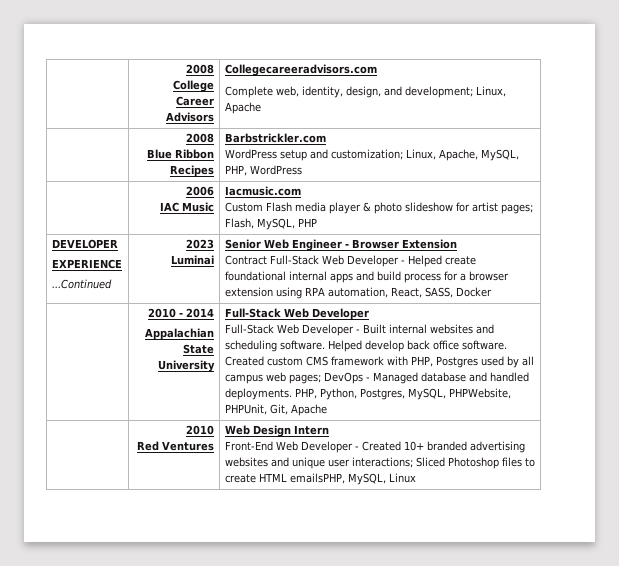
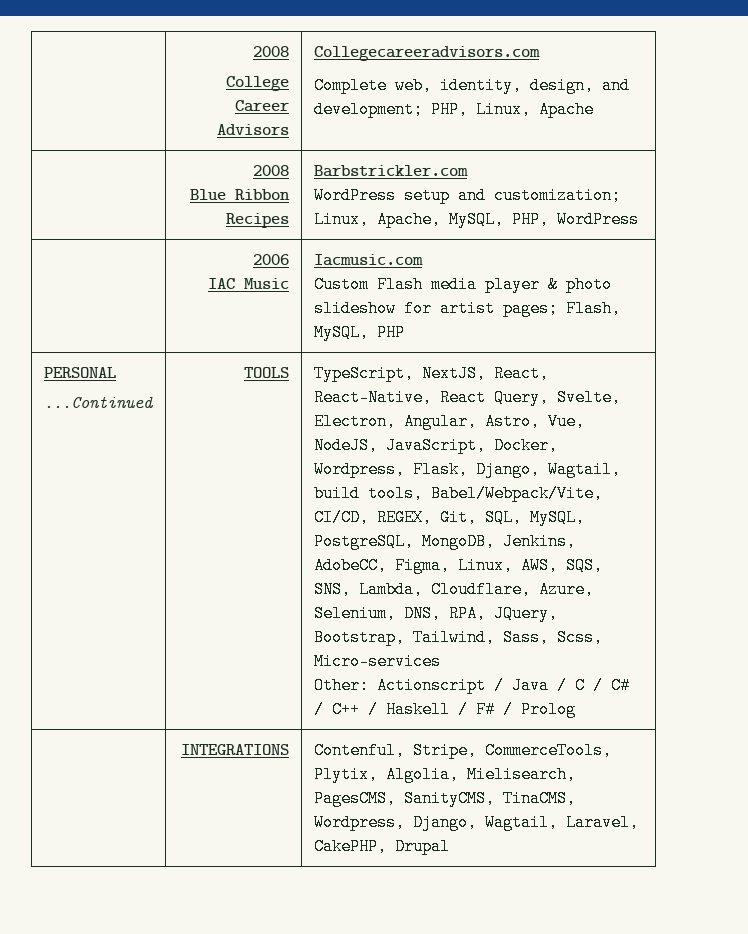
(473, 92) none -> [430,101,468,118] PHP,
[51,239,118,249] [51,259,122,269] DEVELOPER // EXPERIENCE -> [43,367,116,378] PERSONAL
[186,239,215,249] [171,255,215,265] [224,239,457,251] [224,255,476,267] [224,271,509,283] [224,287,492,299] [148,308,215,318] [145,328,215,340] [183,344,215,354] [158,360,216,372] [224,308,369,320] [224,324,494,336] [224,340,507,352] [224,356,534,368] [224,372,529,384] [224,388,511,400] [224,404,327,416] [186,425,215,435] [137,441,215,451] [224,425,329,437] [224,441,525,453] [224,457,535,469] [224,473,416,485] 2023 // Luminai | Senior Web Engineer - Browser Extension // Contract Full-Stack Web Developer - Helped create foundational internal apps and build process for a browser extension using RPA automation, React, SASS, Docker // | 2010 - 2014 // Appalachian State University | Full-Stack Web Developer // Full-Stack Web Developer - Built internal websites and scheduling software. Helped develop back office software. Created custom CMS framework with PHP, Postgres used by all campus web pages; DevOps - Managed database and handled deployments. PHP, Python, Postgres, MySQL, PHPWebsite, PHPUnit, Git, Apache // | 2010 // Red Ventures | Web Design Intern // Front-End Web Developer - Created 10+ branded advertising websites and unique user interactions; Sliced Photoshop files to create HTML emailsPHP, MySQL, Linux -> [244,367,290,378] [313,365,549,382] [313,389,621,406] [313,413,585,430] [313,437,558,454] [313,461,621,478] [313,485,603,502] [313,509,585,526] [313,533,576,550] [313,557,603,574] [313,581,594,598] [313,605,558,622] [313,629,603,646] [313,653,441,670] [313,677,630,694] [313,701,576,718] [181,744,290,755] [313,742,612,759] [313,766,576,783] [313,790,576,807] [313,814,639,831] [313,838,450,855] TOOLS | TypeScript, NextJS, React, React-Native, React Query, Svelte, Electron, Angular, Astro, Vue, NodeJS, JavaScript, Docker, Wordpress, Flask, Django, Wagtail, build tools, Babel/Webpack/Vite, CI/CD, REGEX, Git, SQL, MySQL, PostgreSQL, MongoDB, Jenkins, AdobeCC, Figma, Linux, AWS, SQS, SNS, Lambda, Cloudflare, Azure, Selenium, DNS, RPA, JQuery, Bootstrap, Tailwind, Sass, Scss, Micro-services // Other: Actionscript / Java / C / C# / C++ / Haskell / F# / Prolog // | INTEGRATIONS | Contenful, Stripe, CommerceTools, Plytix, Algolia, Mielisearch, PagesCMS, SanityCMS, TinaCMS, Wordpress, Django, Wagtail, Laravel, CakePHP, Drupal

